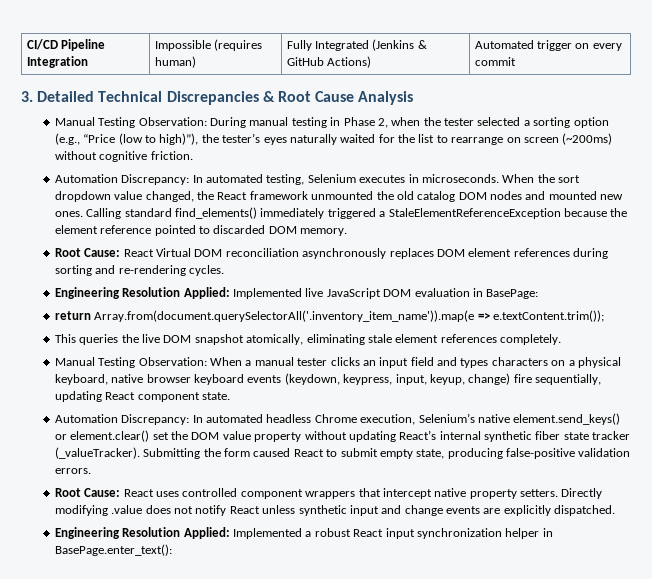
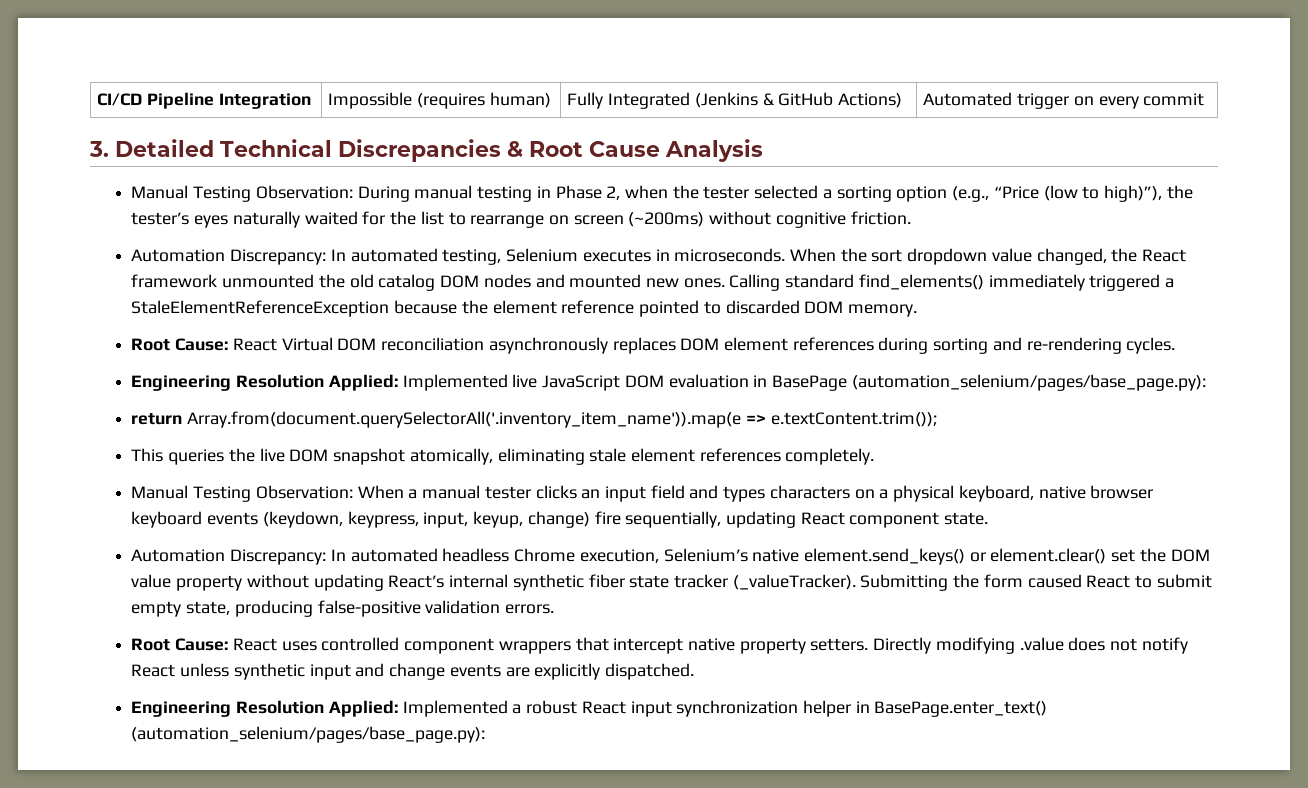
[486,289,539,299] BasePage: -> [771,374,1206,391] BasePage (automation_selenium/pages/base_page.py):
[54,544,172,556] BasePage.enter_text(): -> [874,701,1048,717] [131,726,486,743] BasePage.enter_text() (automation_selenium/pages/base_page.py):

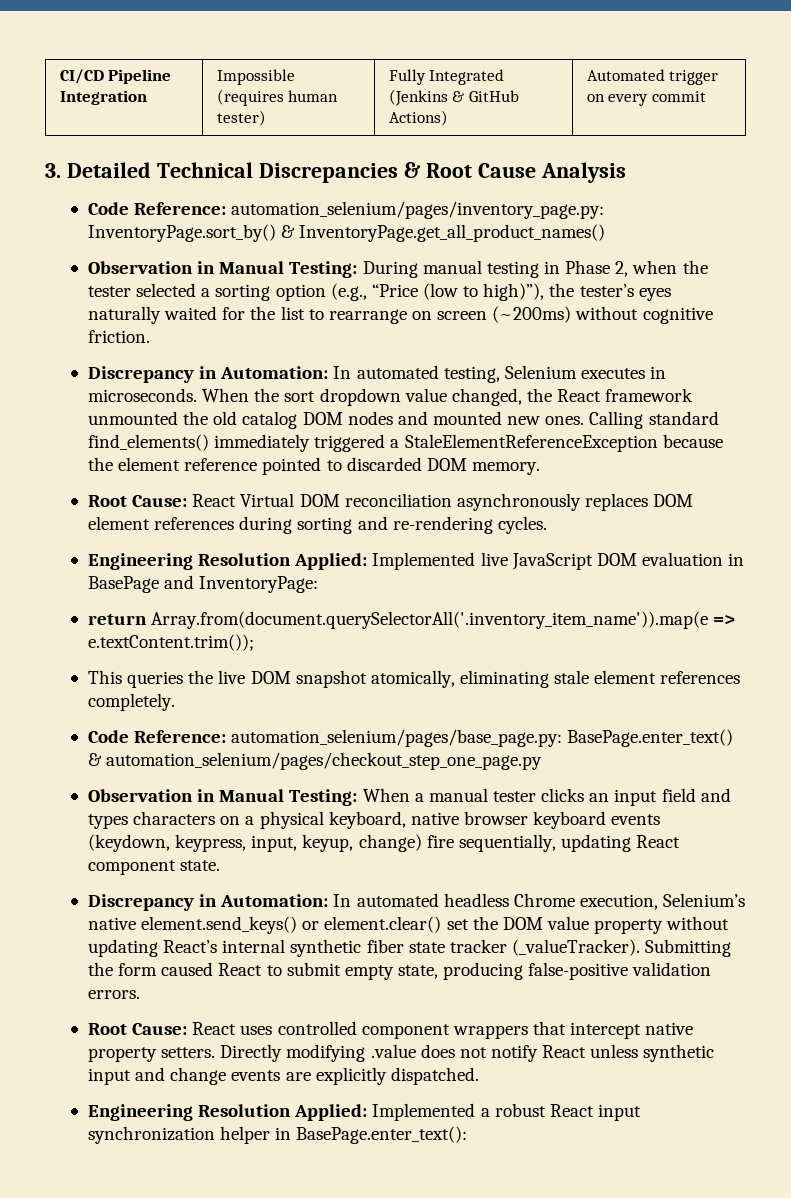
[489,92,551,108] human) -> [288,90,339,102] [216,110,266,126] human tester)
[131,185,353,202] Manual Testing Observation: -> [88,201,605,219] [88,224,606,242] [88,261,358,278] Code Reference: automation_selenium/pages/inventory_page.py: InventoryPage.sort_by() & InventoryPage.get_all_product_names() // Observation in Manual Testing:
[131,249,327,265] Automation Discrepancy: -> [88,366,329,383] Discrepancy in Automation:
[851,374,1206,391] (automation_selenium/pages/base_page.py): -> [164,575,319,593] and InventoryPage:
[131,485,353,502] Manual Testing Observation: -> [88,729,734,747] [88,752,543,770] [88,789,358,806] Code Reference: automation_selenium/pages/base_page.py: BasePage.enter_text() & automation_selenium/pages/checkout_step_one_page.py // Observation in Manual Testing:
[131,549,327,565] Automation Discrepancy: -> [88,894,329,911] Discrepancy in Automation:
[874,701,1048,717] [131,726,486,743] BasePage.enter_text() (automation_selenium/pages/base_page.py): -> [296,1126,468,1144] BasePage.enter_text():

